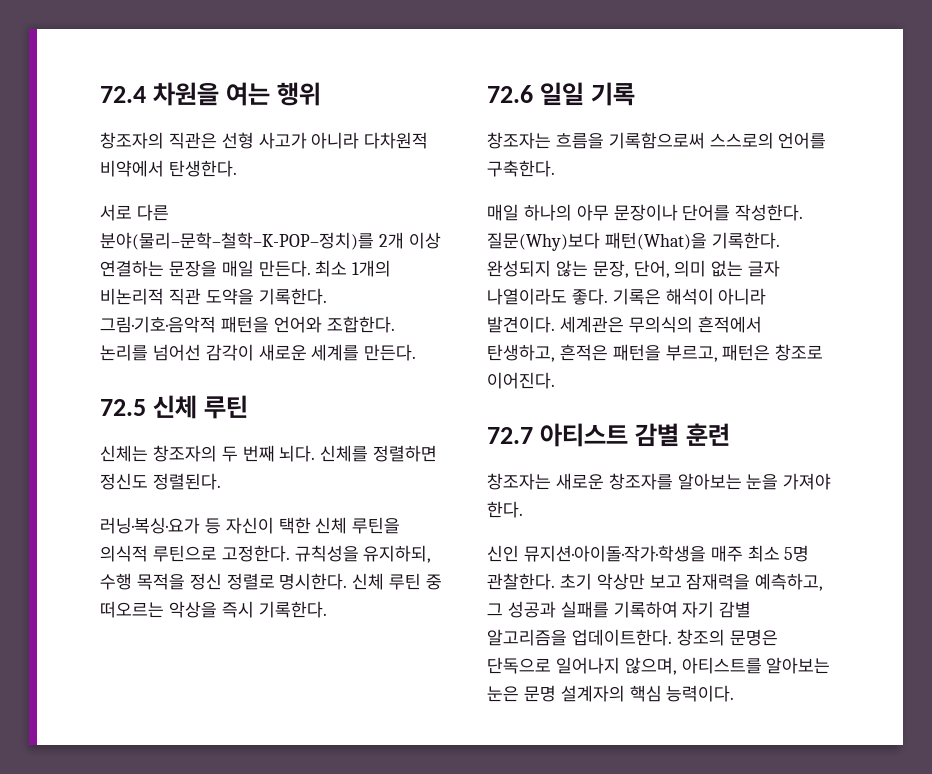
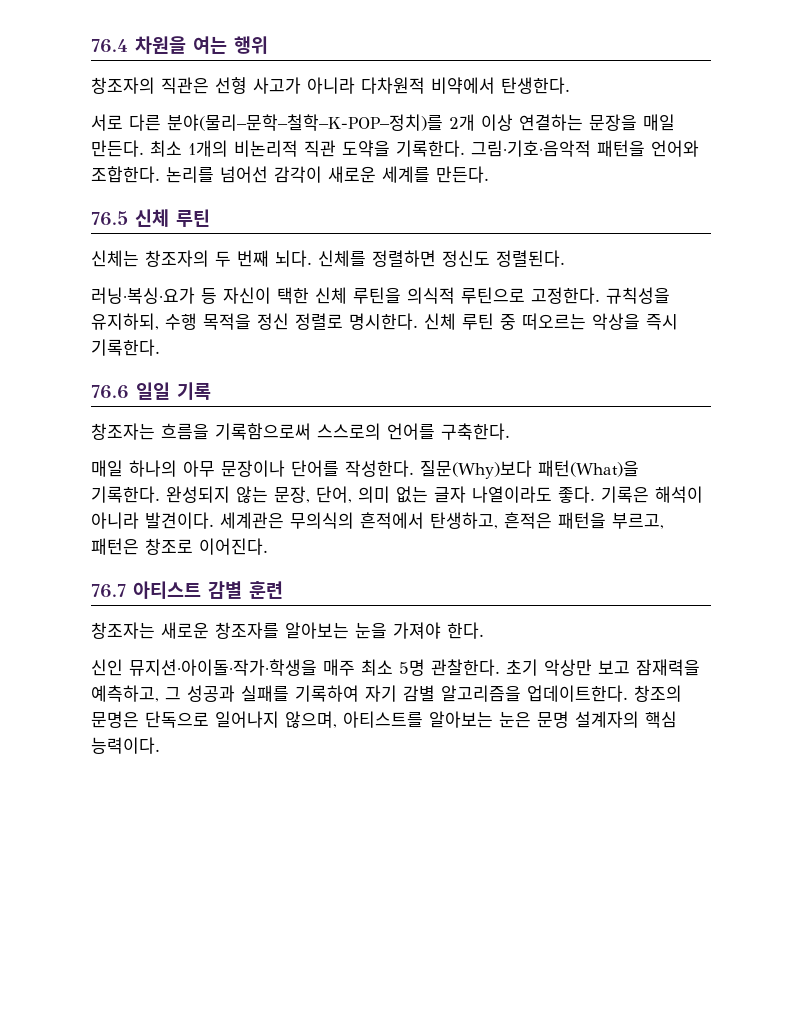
[100,86,146,103] 72.4 -> [91,39,128,53] 76.4
[100,399,146,416] 72.5 -> [91,211,128,226] 76.5
[487,85,533,103] 72.6 -> [91,385,129,399] 76.6
[487,427,533,444] 72.7 -> [91,584,126,598] 76.7

